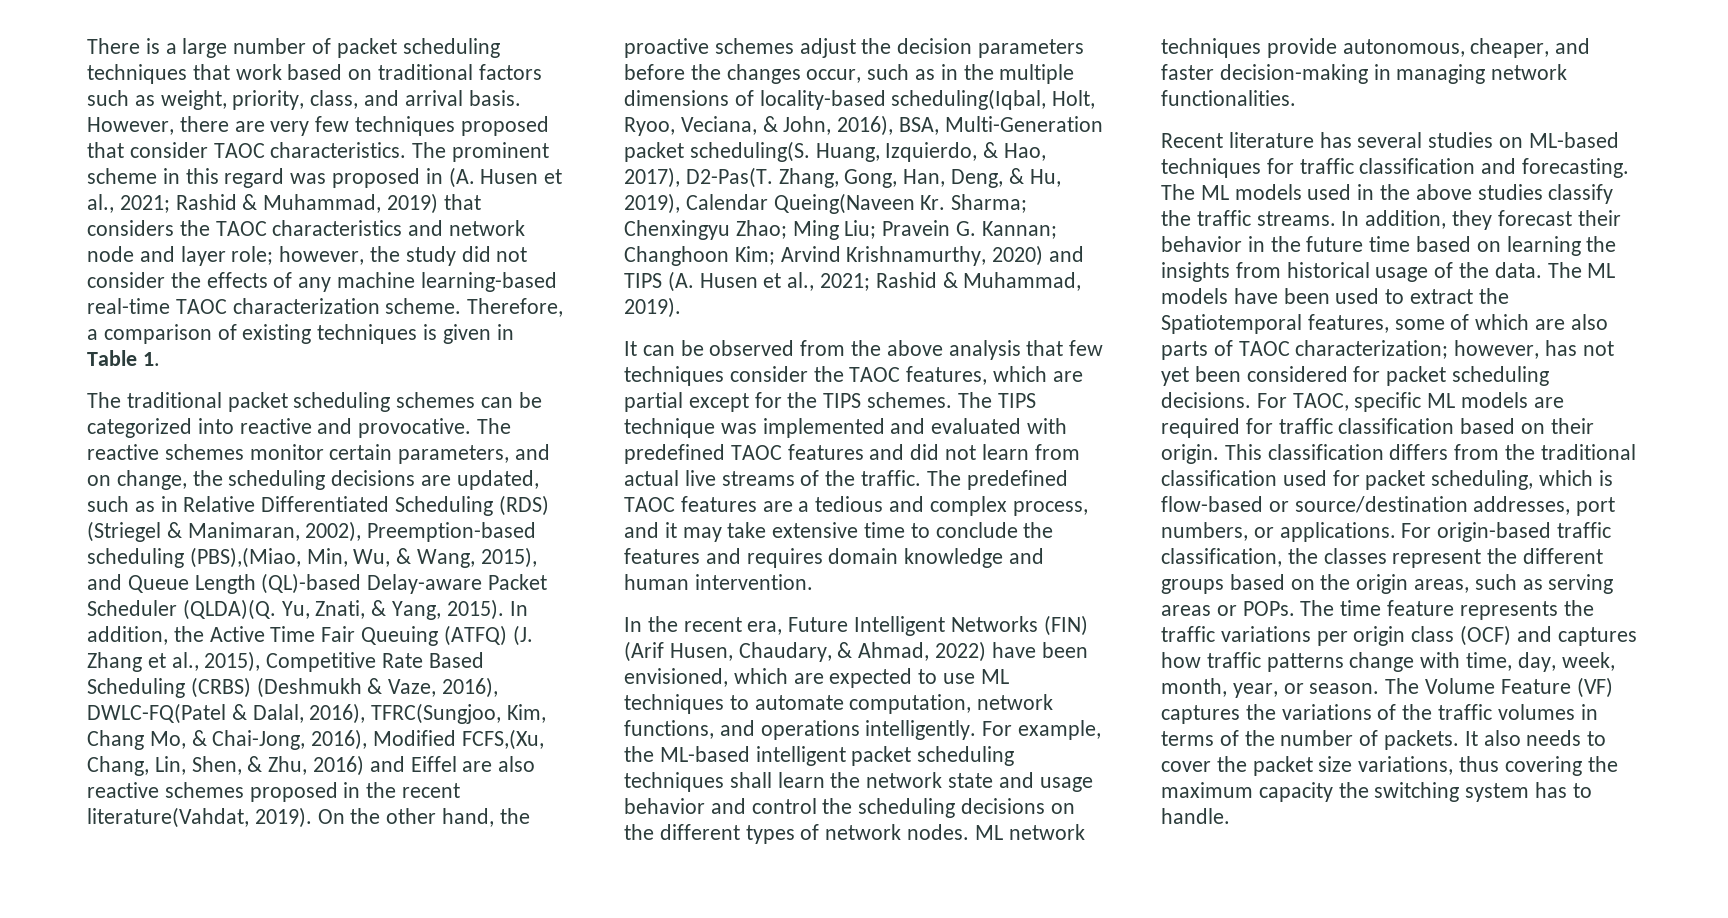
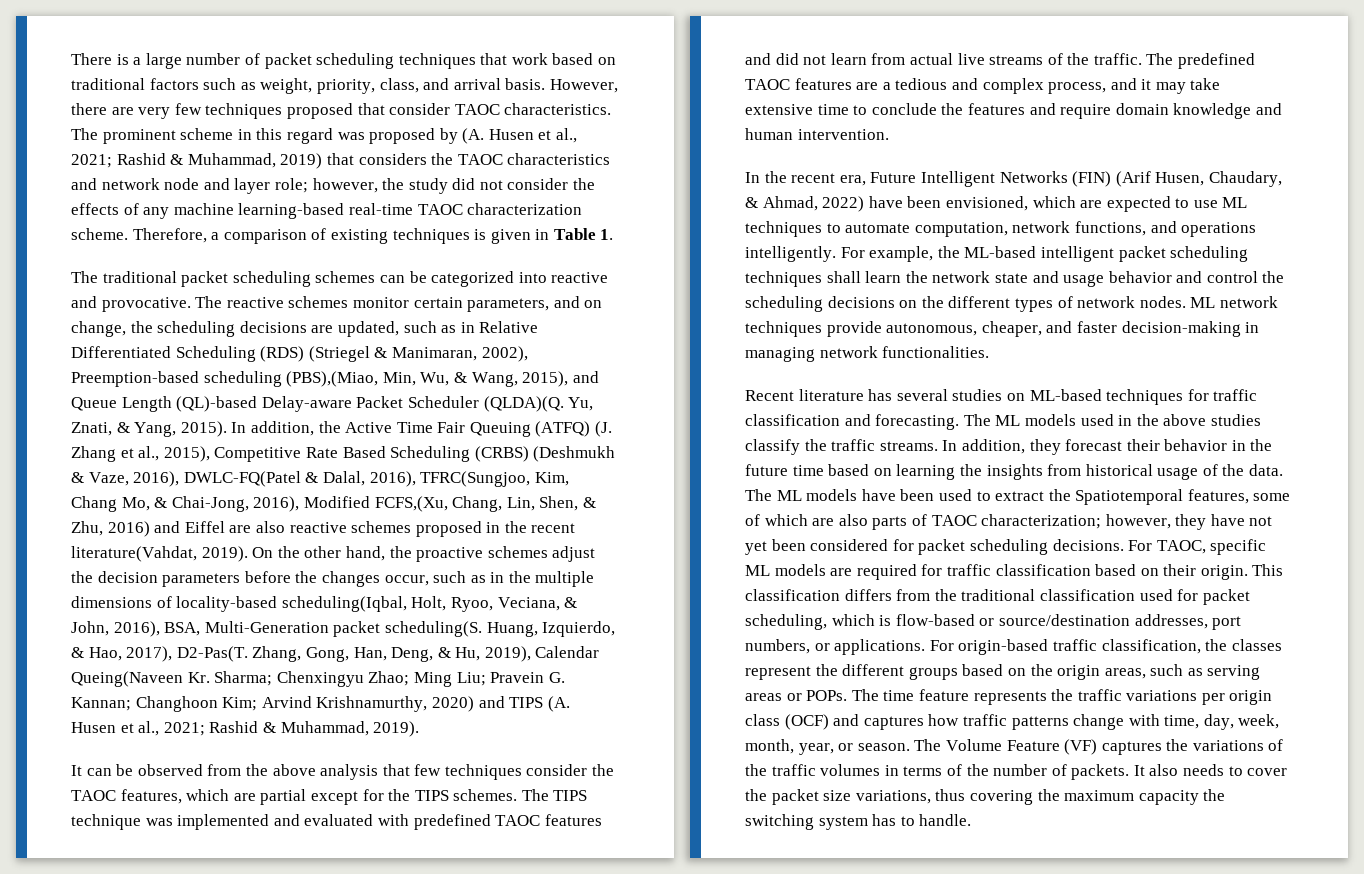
[425,168,443,184] in -> [439,128,458,144] by
[746,548,823,568] requires -> [1060,104,1112,119] require
[1545,340,1578,356] has -> [1175,514,1245,530] they have

